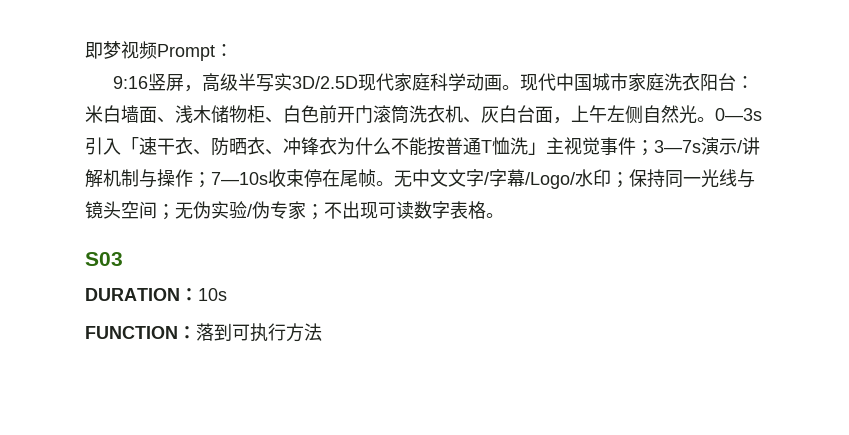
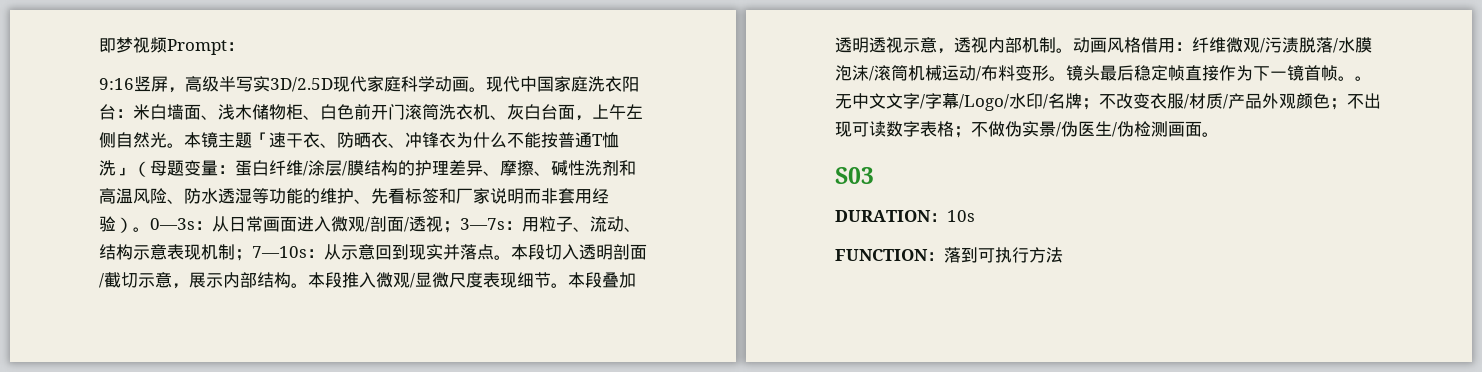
[592,73,629,91] 城市 -> (554, 84) none
[715,108,762,121] [85,137,121,155] 0—3s引入 -> [184,132,252,148] 本镜主题
[546,137,760,156] [85,169,376,188] 主视觉事件；3—7s演示/讲解机制与操作；7—10s收束停在尾帧 -> [133,160,636,177] [99,188,609,204] [99,216,641,233] [99,244,647,261] [99,272,636,289] [835,37,1372,54] [835,65,1355,81] （母题变量：蛋白纤维/涂层/膜结构的护理差异、摩擦、碱性洗剂和高温风险、防水透湿等功能的维护、先看标签和厂家说明而非套用经验）。0—3s：从日常画面进入微观/剖面/透视；3—7s：用粒子、流动、结构示意表现机制；7—10s：从示意回到现实并落点。本段切入透明剖面/截切示意，展示内部结构。本段推入微观/显微尺度表现细节。本段叠加透明透视示意，透视内部机制。动画风格借用：纤维微观/污渍脱落/水膜泡沫/滚筒机械运动/布料变形。镜头最后稳定帧直接作为下一镜首帧。
[611,169,755,188] [85,201,306,220] ；保持同一光线与镜头空间；无伪实验/伪专家 -> [1043,93,1330,110] /名牌；不改变衣服/材质/产品外观颜色
(486, 210) none -> [954,121,1202,138] ；不做伪实景/伪医生/伪检测画面

